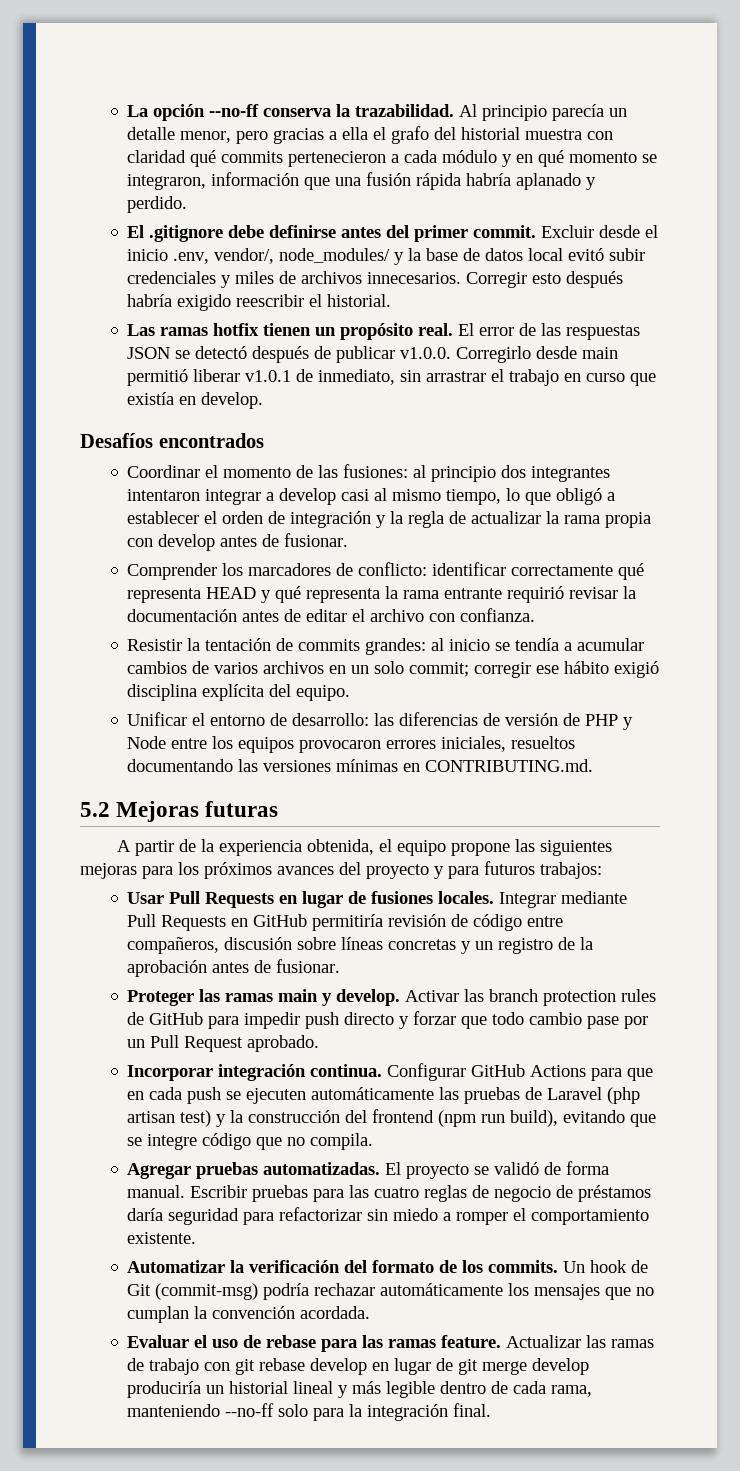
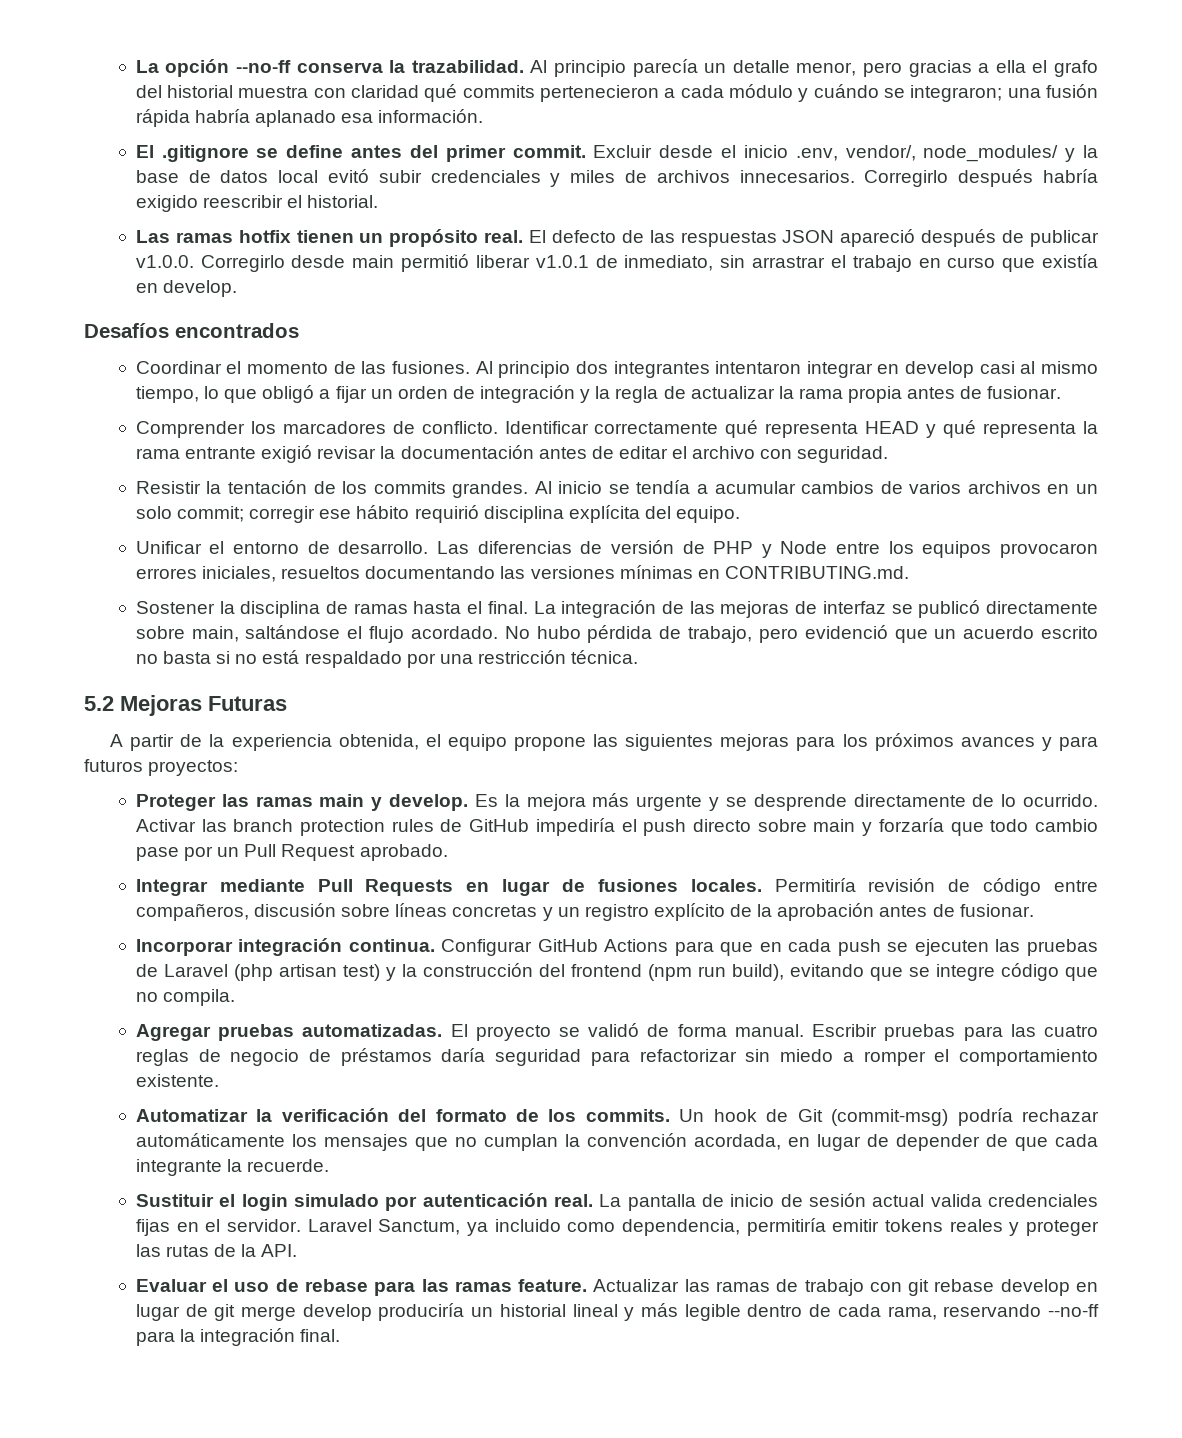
[516,150,658,167] [127,172,331,190] en qué momento se integraron, información que -> [813,84,1003,102] cuándo se integraron;
[586,177,597,190] [127,196,188,213] y perdido. -> [341,109,484,123] esa información.
[228,225,337,238] debe definirse -> [256,145,344,158] se define
[466,272,562,288] Corregir esto -> [864,170,949,187] Corregirlo
[479,327,515,336] error -> [551,230,616,243] defecto
[175,346,248,359] se detectó -> [840,229,916,247] apareció
[343,464,427,478] fusiones: al -> [392,361,493,374] fusiones. Al
[266,492,275,501] a -> [877,364,900,374] en
[127,511,218,524] establecer el -> [335,386,393,403] fijar un
[127,534,216,551] con develop -> (903, 394) none
[358,562,507,576] conflicto: identificar -> [421,421,589,434] conflicto. Identificar
[507,586,565,603] requirió -> [261,445,313,463] exigió
[460,608,536,622] confianza. -> [797,446,889,463] seguridad.
[298,638,445,655] commits grandes: al -> [342,481,552,498] los commits grandes. Al
[614,661,660,678] exigió -> [414,505,479,523] requirió
[292,713,395,726] desarrollo: las -> [338,541,470,554] desarrollo. Las
(594, 765) none -> [135,600,1098,618] [135,625,1098,643] [135,650,639,668] // Sostener la disciplina de ramas hasta el final. La integración de las mejoras de interfaz se publicó directamente sobre main, saltándose el flujo acordado. No hubo pérdida de trabajo, pero evidenció que un acuerdo escrito no basta si no está respaldado por una restricción técnica.
[205,801,279,817] futuras -> [208,696,287,711] Futuras
[339,862,429,879] del proyecto -> (1035, 742) none
[540,862,602,879] [127,892,165,904] trabajos: // Usar -> [148,760,239,776] [135,793,1098,811] [135,818,1098,836] [135,844,448,861] [135,879,305,896] proyectos: // Proteger las ramas main y develop. Es la mejora más urgente y se desprende directamente de lo ocurrido. Activar las branch protection rules de GitHub impediría el push directo sobre main y forzaría que todo cambio pase por un Pull Request aprobado. // Integrar mediante
[499,891,628,908] [127,914,384,931] Integrar mediante Pull Requests en GitHub permitiría -> [774,878,856,892] Permitiría
(554, 946) none -> [653,903,725,921] explícito
[127,989,657,1006] [127,1011,649,1029] [127,1035,320,1052] // Proteger las ramas main y develop. Activar las branch protection rules de GitHub para impedir push directo y forzar que todo cambio pase por un Pull Request aprobado. -> (1034, 910) none
[311,1087,435,1100] automáticamente -> (989, 947) none
[300,1306,371,1319] acordada. -> [693,1134,1098,1151] [135,1159,330,1176] [135,1193,1098,1211] [135,1218,1100,1236] [135,1244,298,1257] acordada, en lugar de depender de que cada integrante la recuerde. // Sustituir el login simulado por autenticación real. La pantalla de inicio de sesión actual valida credenciales fijas en el servidor. Laravel Sanctum, ya incluido como dependencia, permitiría emitir tokens reales y proteger las rutas de la API.
[127,1403,309,1417] manteniendo --no-ff solo -> [943,1304,1099,1317] reservando --no-ff

